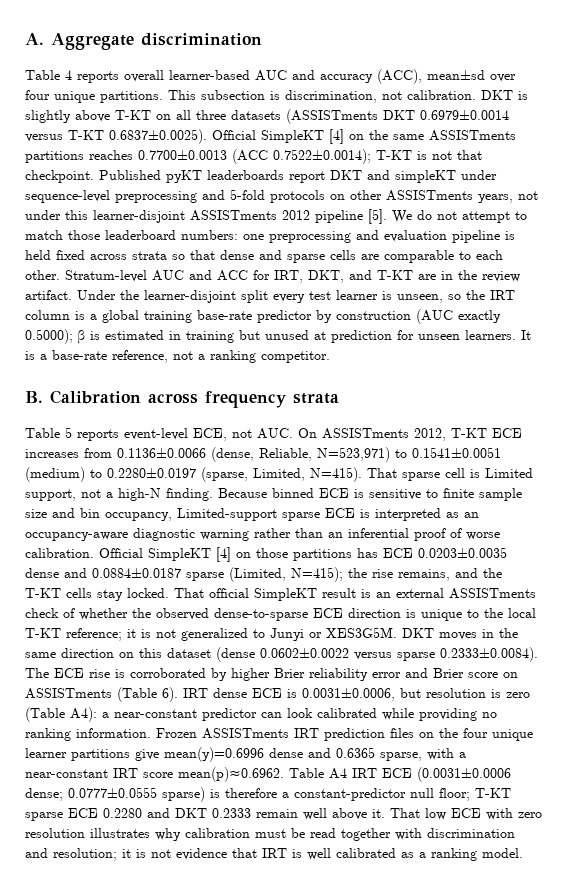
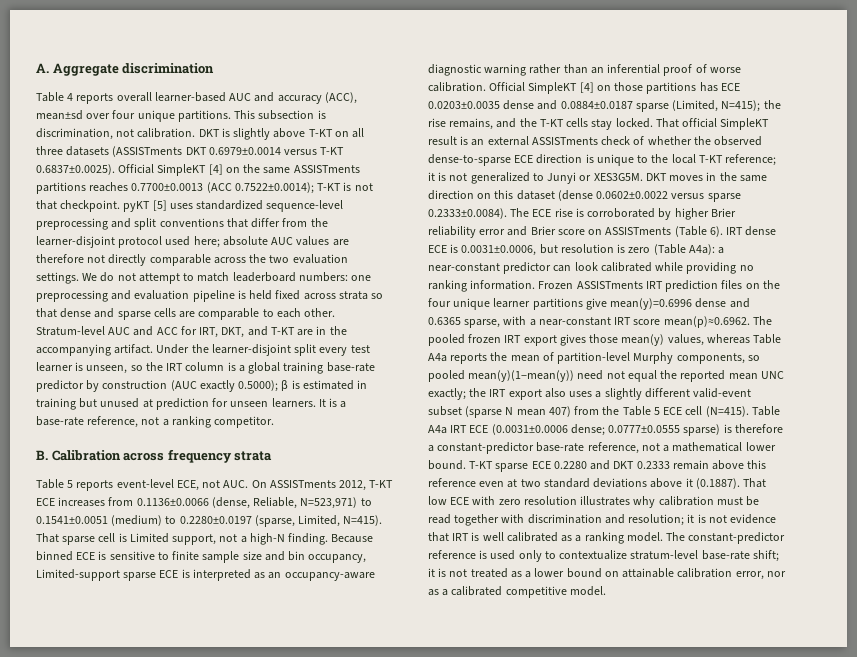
[99,170,497,183] [25,189,538,203] [25,209,387,224] Published pyKT leaderboards report DKT and simpleKT under sequence-level preprocessing and 5-fold protocols on other ASSISTments years, not under this learner-disjoint ASSISTments 2012 pipeline [5]. -> [123,200,344,212] [36,218,328,230] [36,236,349,248] [36,254,348,266] [36,272,79,284] pyKT [5] uses standardized sequence-level preprocessing and split conventions that differ from the learner-disjoint protocol used here; absolute AUC values are therefore not directly comparable across the two evaluation settings.
[68,230,100,240] those -> (230, 277) none
[482,271,520,282] review -> [36,344,111,356] accompanying
[70,707,97,722] A4): -> [688,244,715,255] A4a):
[289,768,347,779] Table A4 -> [752,316,772,325] [428,334,782,346] [428,352,760,364] [428,370,784,382] [428,388,752,400] [428,406,780,418] [428,425,447,434] The pooled frozen IRT export gives those mean(y) values, whereas Table A4a reports the mean of partition-level Murphy components, so pooled mean(y)(1−mean(y)) need not equal the reported mean UNC exactly; the IRT export also uses a slightly different valid-event subset (sparse N mean 407) from the Table 5 ECE cell (N=415). Table A4a
[410,788,470,801] null floor; -> [536,442,776,454] [428,460,466,470] base-rate reference, not a mathematical lower bound.
[303,808,385,820] well above it. -> [712,460,767,470] [428,478,740,489] above this reference even at two standard deviations above it (0.1887).
(523, 853) none -> [666,532,786,544] [428,550,779,562] [428,568,786,580] [428,586,606,598] The constant-predictor reference is used only to contextualize stratum-level base-rate shift; it is not treated as a lower bound on attainable calibration error, nor as a calibrated competitive model.

